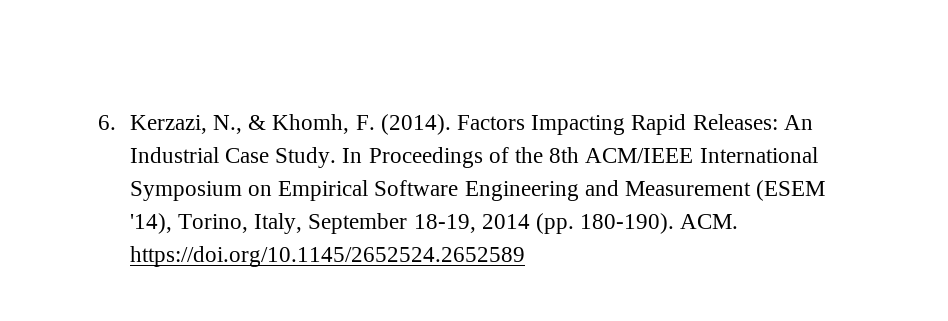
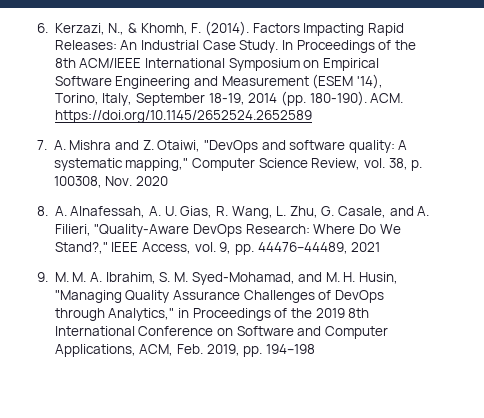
(525, 256) none -> [36,140,408,153] [53,158,423,171] [53,176,168,188] [36,206,430,219] [54,224,401,237] [54,242,381,255] [36,272,399,285] [54,290,384,303] [54,308,370,321] [54,326,388,339] [54,344,315,357] // 7. A. Mishra and Z. Otaiwi, "DevOps and software quality: A systematic mapping," Computer Science Review, vol. 38, p. 100308, Nov. 2020 // 8. A. Alnafessah, A. U. Gias, R. Wang, L. Zhu, G. Casale, and A. Filieri, "Quality-Aware DevOps Research: Where Do We Stand?," IEEE Access, vol. 9, pp. 44476–44489, 2021 // 9. M. M. A. Ibrahim, S. M. Syed-Mohamad, and M. H. Husin, "Managing Quality Assurance Challenges of DevOps through Analytics," in Proceedings of the 2019 8th International Conference on Software and Computer Applications, ACM, Feb. 2019, pp. 194–198

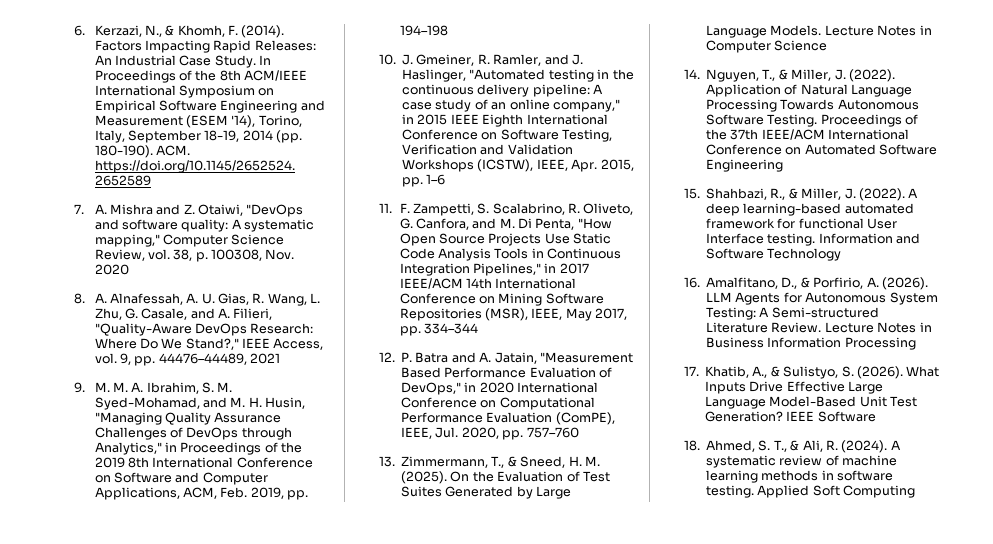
(315, 349) none -> [378,54,583,66] [402,69,634,82] [402,84,604,97] [402,99,620,112] [402,114,608,127] [402,129,613,142] [402,144,573,155] [402,159,634,172] [402,174,446,187] [378,203,634,216] [399,218,612,230] [399,233,612,246] [399,248,622,261] [399,263,589,276] [399,278,577,289] [399,293,604,306] [399,308,628,321] [399,323,478,336] [378,352,633,364] [401,367,613,378] [401,382,599,395] [401,397,595,410] [401,412,615,425] [401,427,579,440] [378,456,600,468] [401,471,610,484] [401,486,572,499] [706,25,932,38] [706,40,828,53] [683,69,895,82] [706,84,913,97] [706,99,919,112] [706,114,919,127] [706,129,910,140] [706,144,938,155] [706,159,784,172] [683,188,919,201] [706,203,914,216] [706,218,898,229] [706,233,921,246] [706,248,842,261] [683,277,928,290] [706,292,938,305] [706,307,879,320] [706,322,932,333] [706,337,916,350] [683,366,940,379] [705,381,884,394] [705,396,918,409] [705,411,876,422] [683,440,901,453] [706,455,898,468] [706,470,894,483] [706,485,916,498] // 10. J. Gmeiner, R. Ramler, and J. Haslinger, "Automated testing in the continuous delivery pipeline: A case study of an online company," in 2015 IEEE Eighth International Conference on Software Testing, Verification and Validation Workshops (ICSTW), IEEE, Apr. 2015, pp. 1–6 // 11. F. Zampetti, S. Scalabrino, R. Oliveto, G. Canfora, and M. Di Penta, "How Open Source Projects Use Static Code Analysis Tools in Continuous Integration Pipelines," in 2017 IEEE/ACM 14th International Conference on Mining Software Repositories (MSR), IEEE, May 2017, pp. 334–344 // 12. P. Batra and A. Jatain, "Measurement Based Performance Evaluation of DevOps," in 2020 International Conference on Computational Performance Evaluation (ComPE), IEEE, Jul. 2020, pp. 757–760 // 13. Zimmermann, T., & Sneed, H. M. (2025). On the Evaluation of Test Suites Generated by Large Language Models. Lecture Notes in Computer Science // 14. Nguyen, T., & Miller, J. (2022). Application of Natural Language Processing Towards Autonomous Software Testing. Proceedings of the 37th IEEE/ACM International Conference on Automated Software Engineering // 15. Shahbazi, R., & Miller, J. (2022). A deep learning-based automated framework for functional User Interface testing. Information and Software Technology // 16. Amalfitano, D., & Porfirio, A. (2026). LLM Agents for Autonomous System Testing: A Semi-structured Literature Review. Lecture Notes in Business Information Processing // 17. Khatib, A., & Sulistyo, S. (2026). What Inputs Drive Effective Large Language Model-Based Unit Test Generation? IEEE Software // 18. Ahmed, S. T., & Ali, R. (2024). A systematic review of machine learning methods in software testing. Applied Soft Computing

